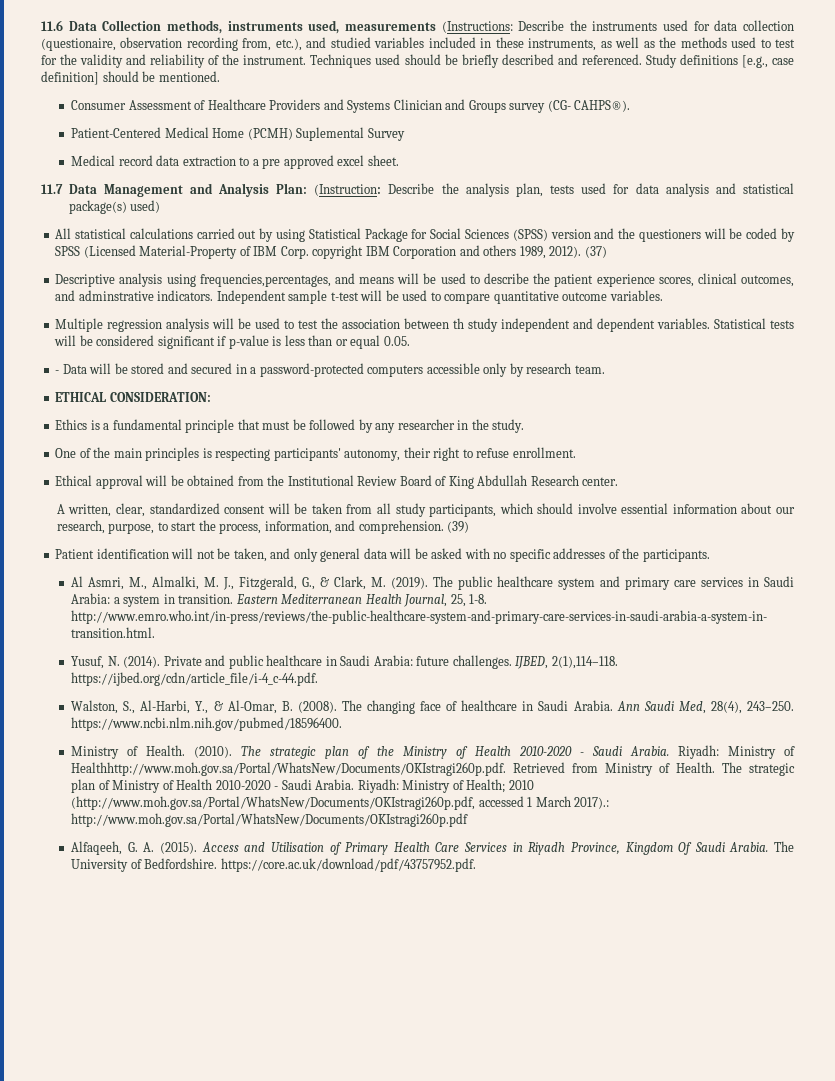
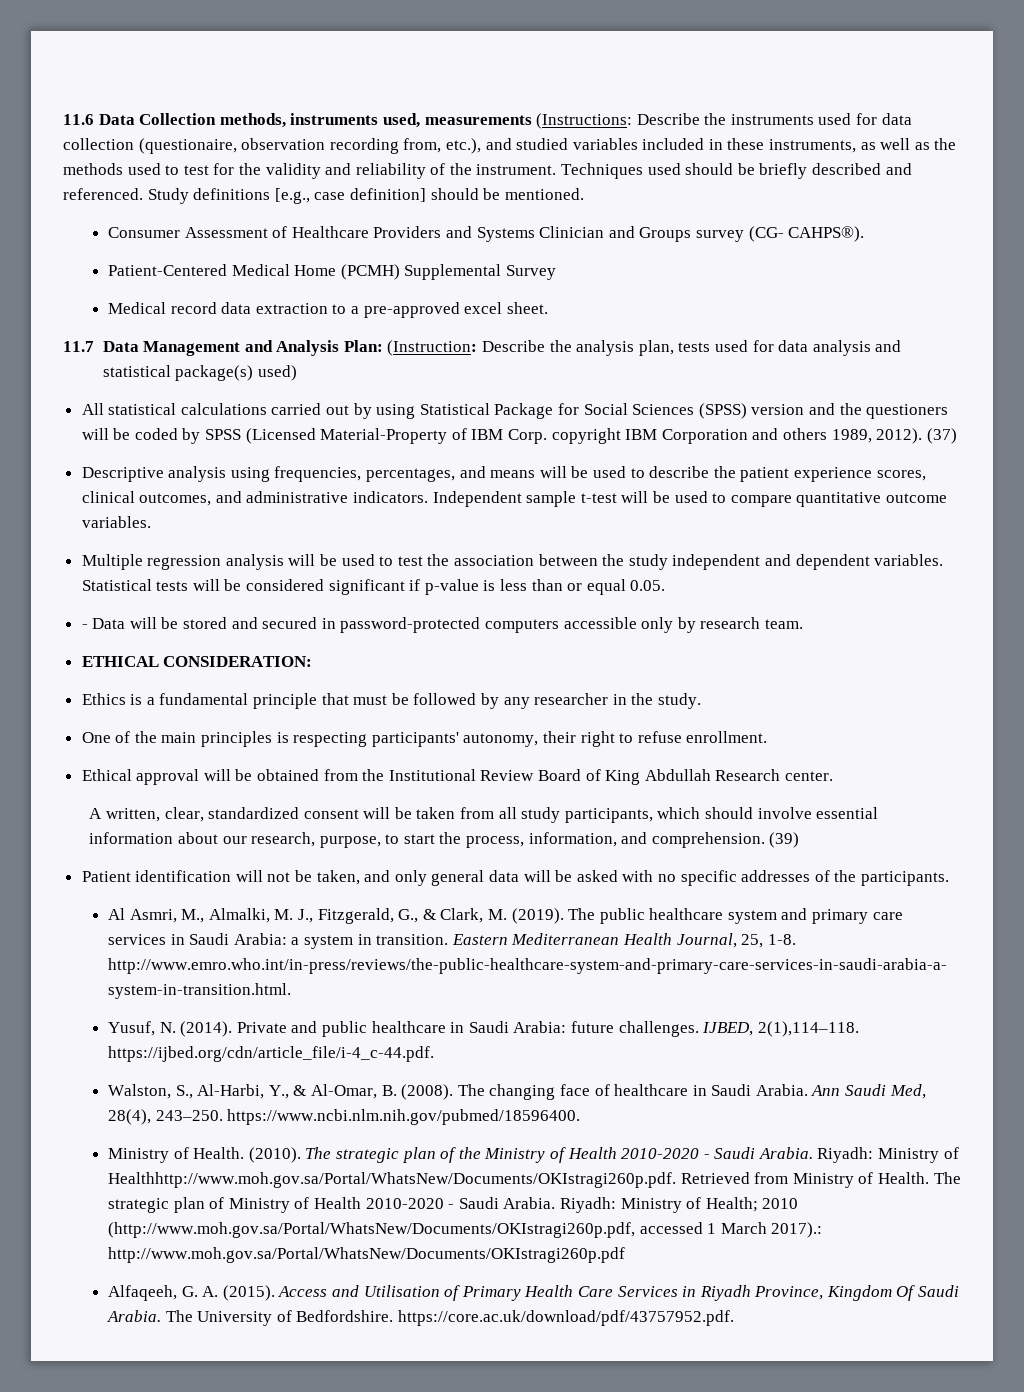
[296,127,365,141] Suplemental -> [404,264,502,280] Supplemental
[262,155,334,169] pre approved -> [363,302,460,318] pre-approved
[199,274,331,287] frequencies,percentages, -> [274,466,456,482] frequencies, percentages,
[78,290,154,301] adminstrative -> [246,491,349,503] administrative
[453,318,465,329] th -> [602,554,625,566] the
[250,367,257,374] a -> (336, 623) none

